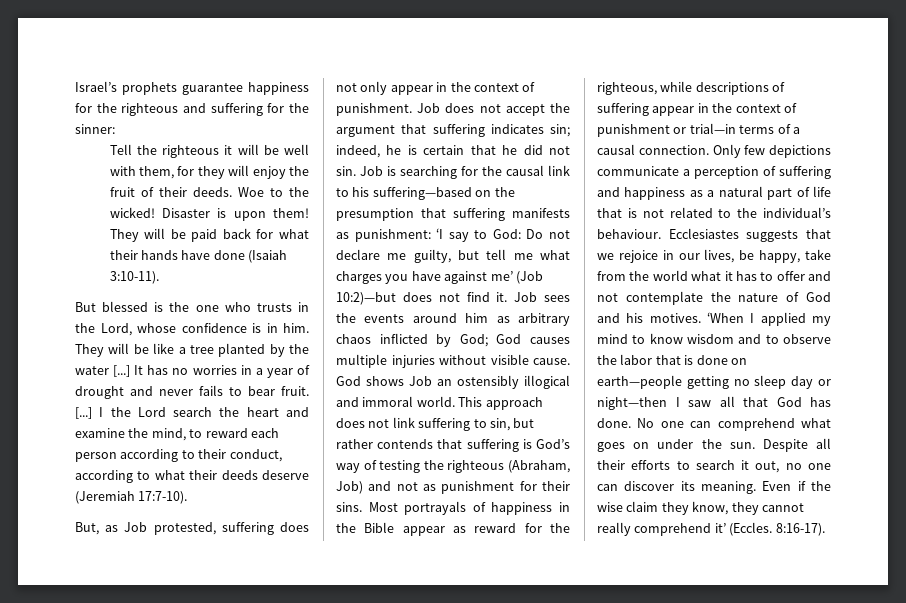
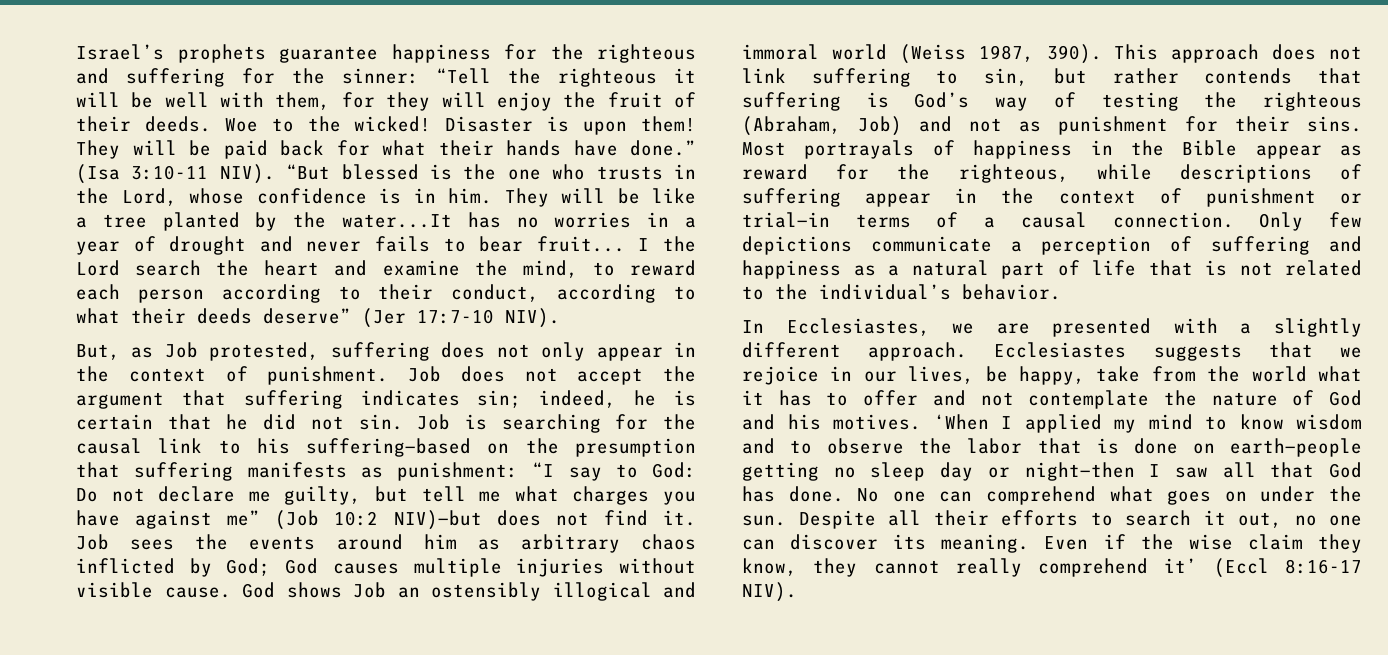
[109,144,132,155] // Tell -> [436,68,491,84] “Tell
[213,250,288,263] [109,271,159,284] [75,302,96,312] done (Isaiah 3:10-11). // But -> [630,140,696,156] [76,164,331,184] done.” (Isa 3:10-11 NIV). “But
[75,365,144,377] water [...] It -> [342,214,452,228] water...It
[281,386,309,396] [75,407,92,419] fruit. [...] -> [536,236,625,252] fruit...
[262,470,309,480] [75,491,188,504] deserve (Jeremiah 17:7-10). -> [263,308,560,328] deserve” (Jer 17:7-10 NIV).
[436,228,444,239] ‘I -> [532,462,555,477] “I
[490,271,543,284] [336,292,396,305] me’ (Job 10:2)—but -> [227,510,482,530] me” (Job 10:2 NIV)—but
[416,396,455,407] world. -> [831,44,1102,64] world (Weiss 1987, 390).
[597,229,661,239] behaviour. -> [962,284,1061,300] [742,318,1362,337] [742,342,968,361] behavior. // In Ecclesiastes, we are presented with a slightly different approach.
[729,522,825,536] (Eccles. 8:16-17). -> [1213,558,1362,578] [742,582,797,602] (Eccl 8:16-17 NIV).

